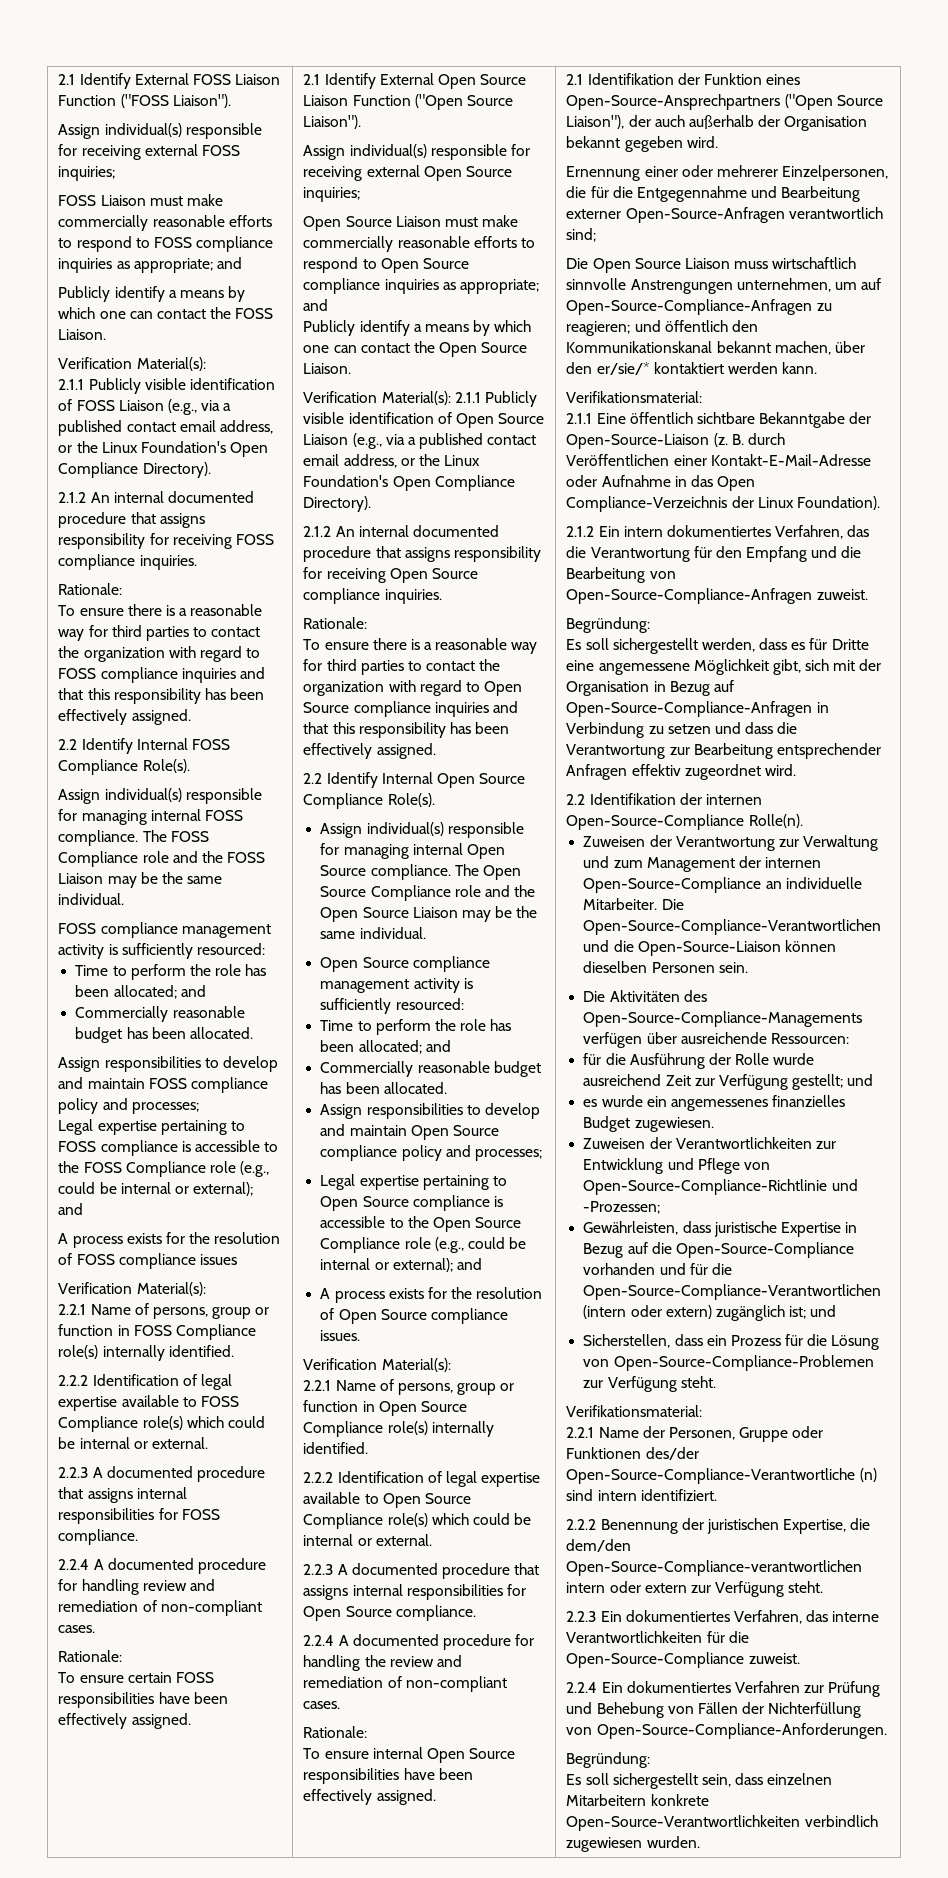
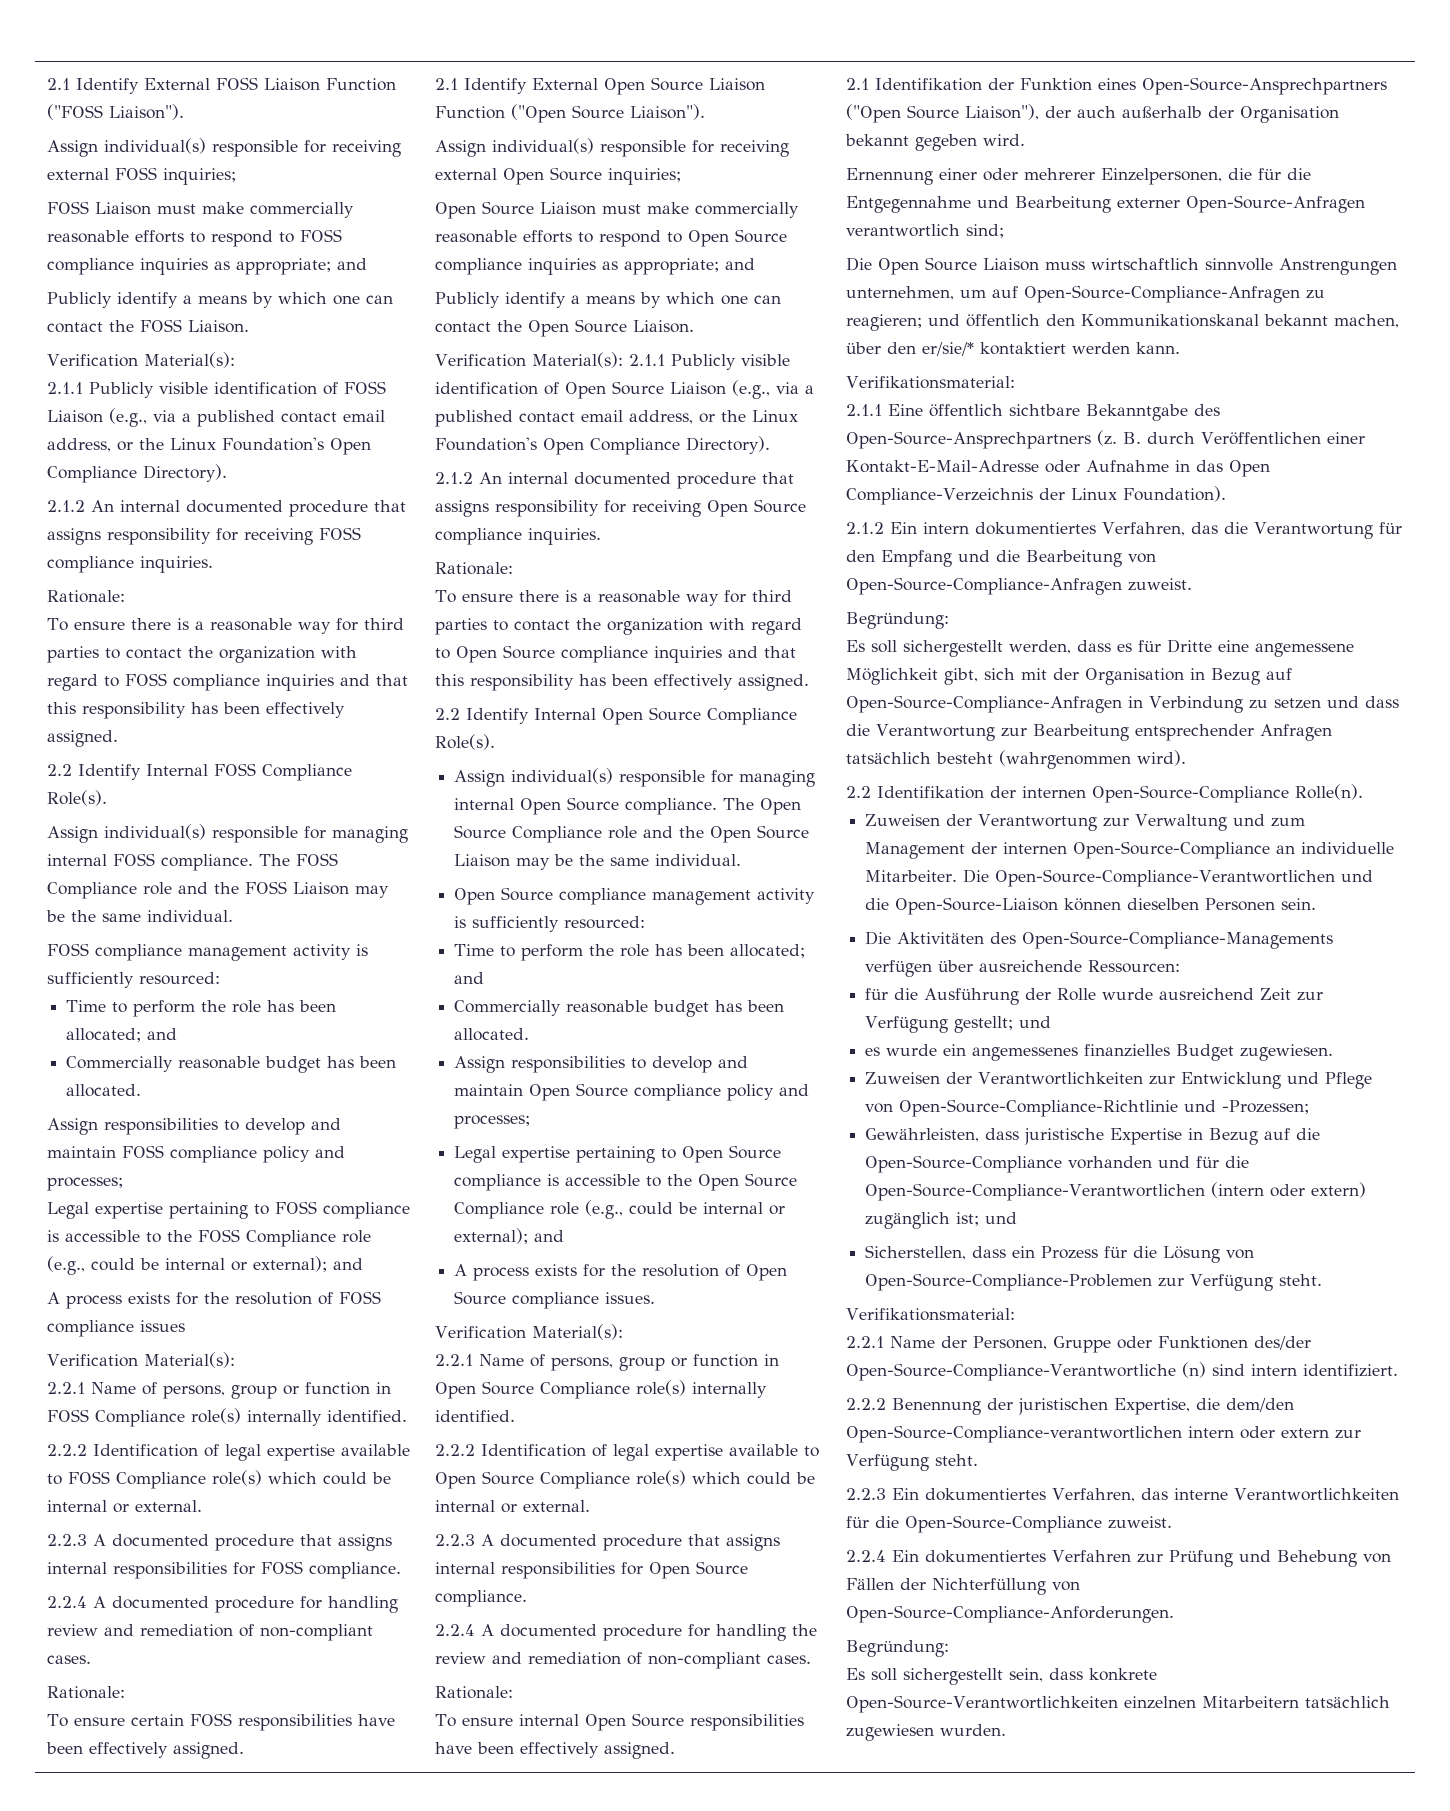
[849,412,872,424] [566,434,710,449] der Open-Source-Liaison -> [1194,404,1221,416] [846,431,1092,449] des Open-Source-Ansprechpartners
[631,764,796,780] effektiv zugeordnet wird. -> [846,750,1187,769] tatsächlich besteht (wahrgenommen wird).
[767,1773,833,1785] [566,1794,709,1806] [566,1815,878,1831] einzelnen Mitarbeitern konkrete Open-Source-Verantwortlichkeiten verbindlich -> [1089,1668,1158,1681] [846,1695,1391,1713] konkrete Open-Source-Verantwortlichkeiten einzelnen Mitarbeitern tatsächlich

